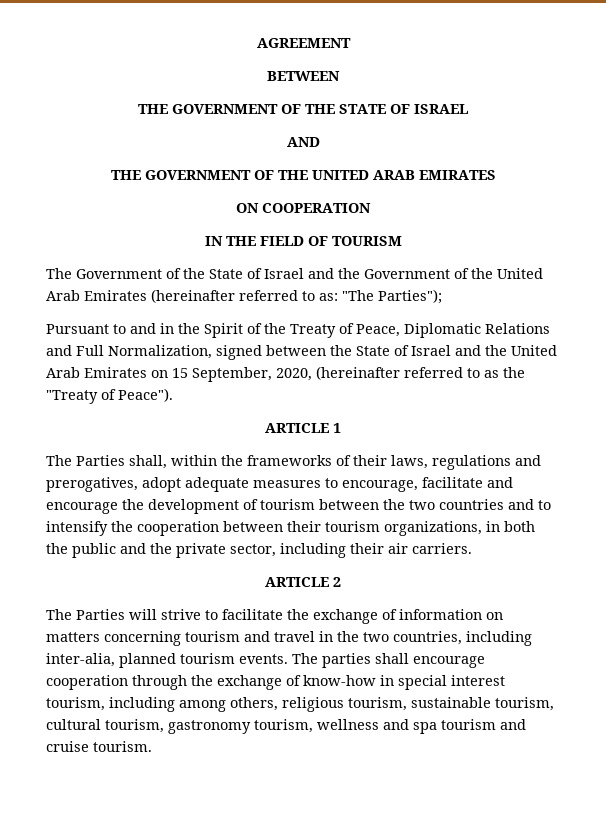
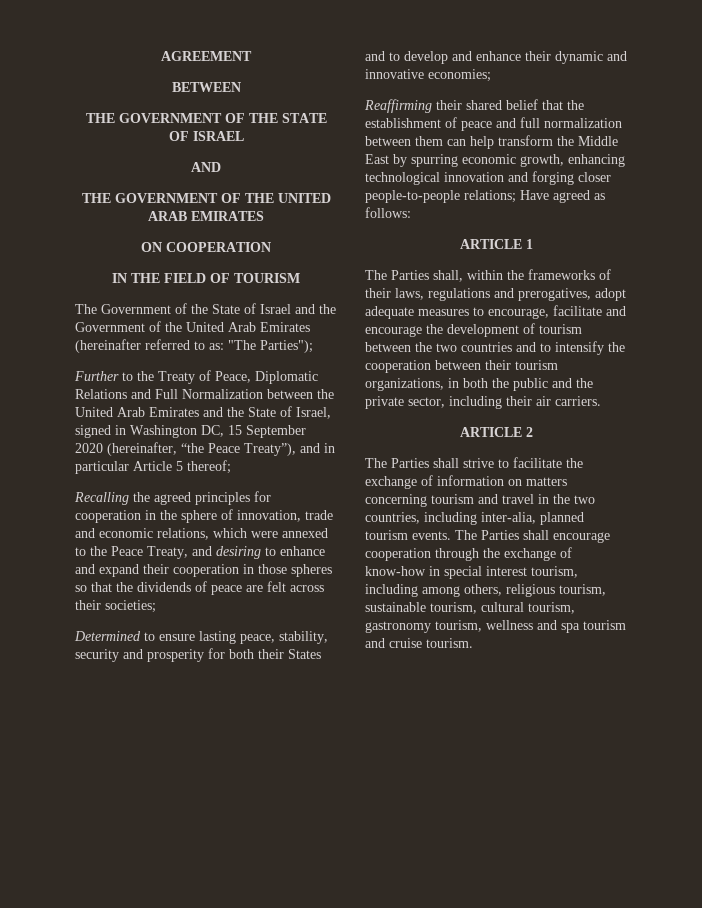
[46,323,262,338] Pursuant to and in the Spirit of -> [74,371,133,381] Further to
[108,345,557,360] [46,366,525,382] [46,388,173,404] Normalization, signed between the State of Israel and the United Arab Emirates on 15 September, 2020, (hereinafter referred to as the "Treaty of Peace"). -> [182,389,334,399] [75,406,331,419] [75,425,306,438] [75,442,335,456] [75,460,231,474] [74,491,271,505] [75,509,333,523] [75,528,328,540] [75,546,325,559] [75,564,332,577] [75,581,324,595] [75,600,156,613] [74,631,328,644] [75,648,321,662] [365,51,627,64] [365,69,491,82] [364,99,584,113] [365,117,622,131] [365,135,618,149] [365,154,625,167] [365,171,611,185] [365,190,605,203] [365,207,411,218] Normalization between the United Arab Emirates and the State of Israel, signed in Washington DC, 15 September 2020 (hereinafter, “the Peace Treaty”), and in particular Article 5 thereof; // Recalling the agreed principles for cooperation in the sphere of innovation, trade and economic relations, which were annexed to the Peace Treaty, and desiring to enhance and expand their cooperation in those spheres so that the dividends of peace are felt across their societies; // Determined to ensure lasting peace, stability, security and prosperity for both their States and to develop and enhance their dynamic and innovative economies; // Reaffirming their shared belief that the establishment of peace and full normalization between them can help transform the Middle East by spurring economic growth, enhancing technological innovation and forging closer people-to-people relations; Have agreed as follows:
[129,609,157,620] will -> [433,458,459,468] shall
[322,653,371,668] parties -> [481,530,519,540] Parties

